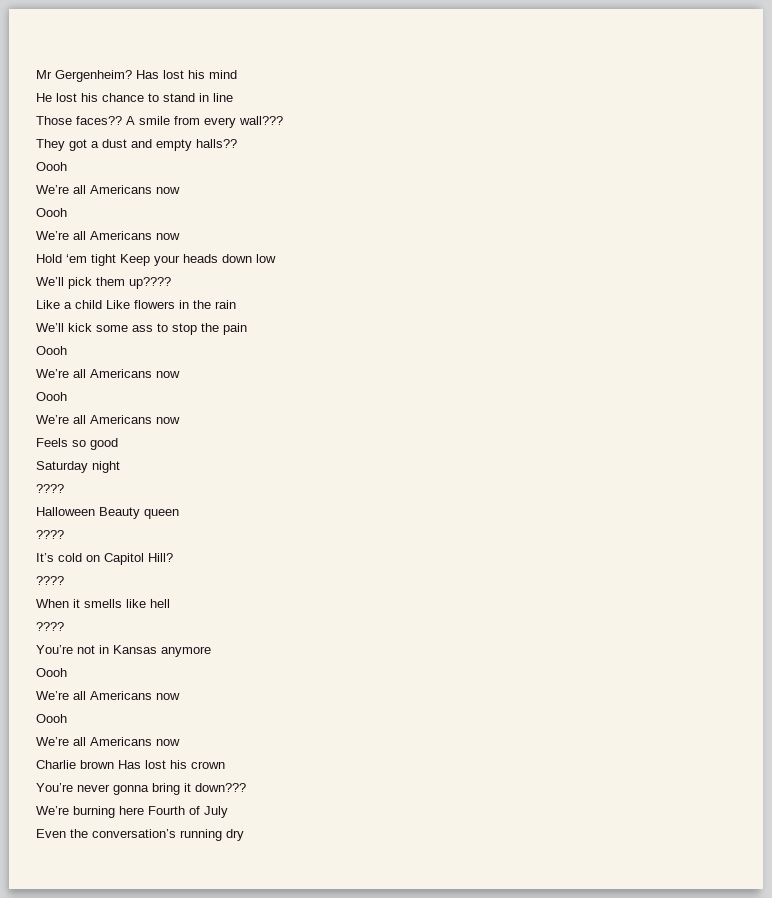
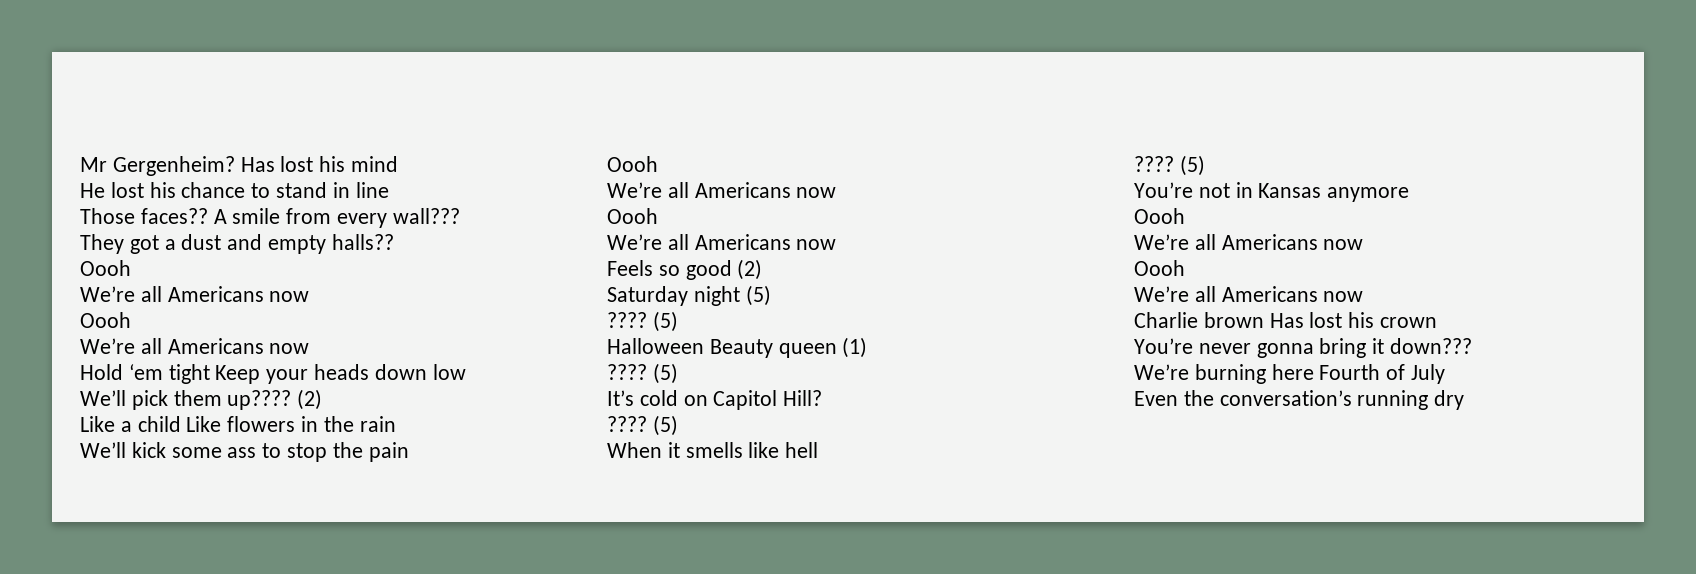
(171, 283) none -> [297,389,323,410] (2)
(118, 444) none -> [737,259,763,280] (2)
[36,484,64,493] // ???? -> [745,285,771,306] [607,311,678,332] (5) // ???? (5)
[36,530,64,539] // ???? -> [842,337,868,358] [607,363,678,384] (1) // ???? (5)
(64, 580) none -> [652,415,678,436] (5)
(64, 626) none -> [1179,155,1205,176] (5)

